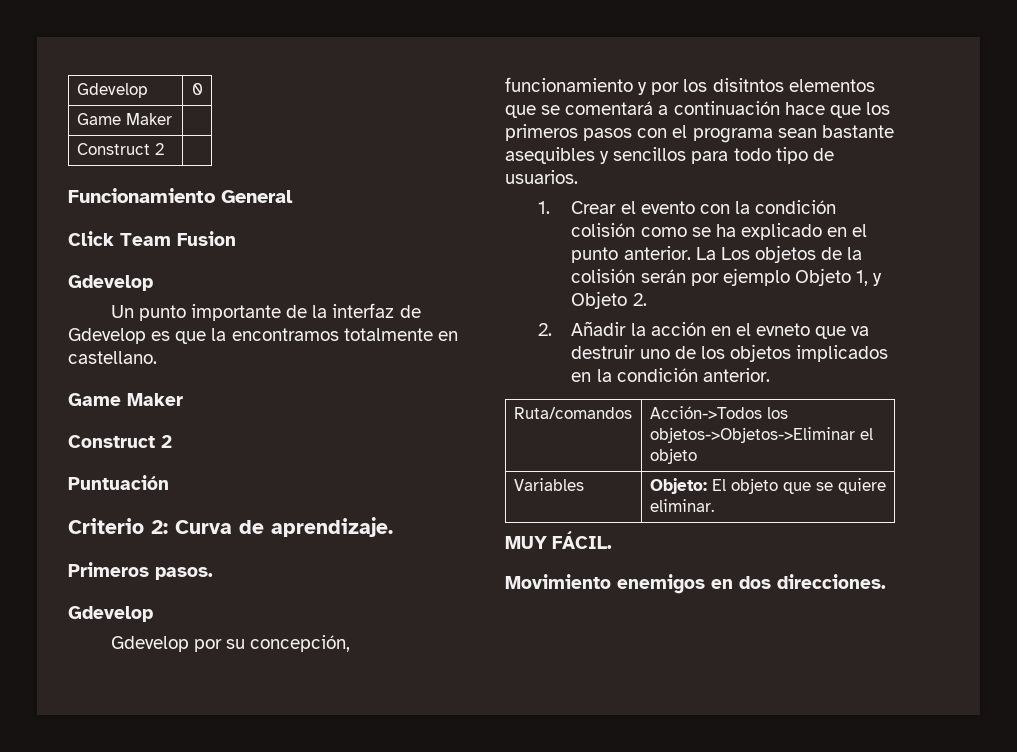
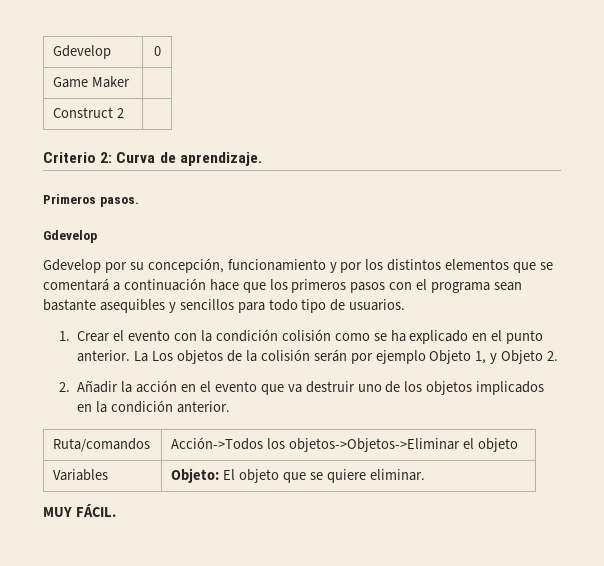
[68,188,293,203] [68,231,236,246] [68,275,153,291] [110,303,421,321] [68,328,458,344] [68,351,157,364] [68,393,183,406] [68,435,172,448] [68,475,169,490] // Funcionamiento General // Click Team Fusion // Gdevelop // Un punto importante de la interfaz de Gdevelop es que la encontramos totalmente en castellano. // Game Maker // Construct 2 // Puntuación -> (125, 113) none
[712,78,784,92] disitntos -> [387,259,442,271] distintos
[756,323,811,336] evneto -> [214,381,257,392] evento
[505,574,886,594] // Movimiento enemigos en dos direcciones. -> (116, 510) none

